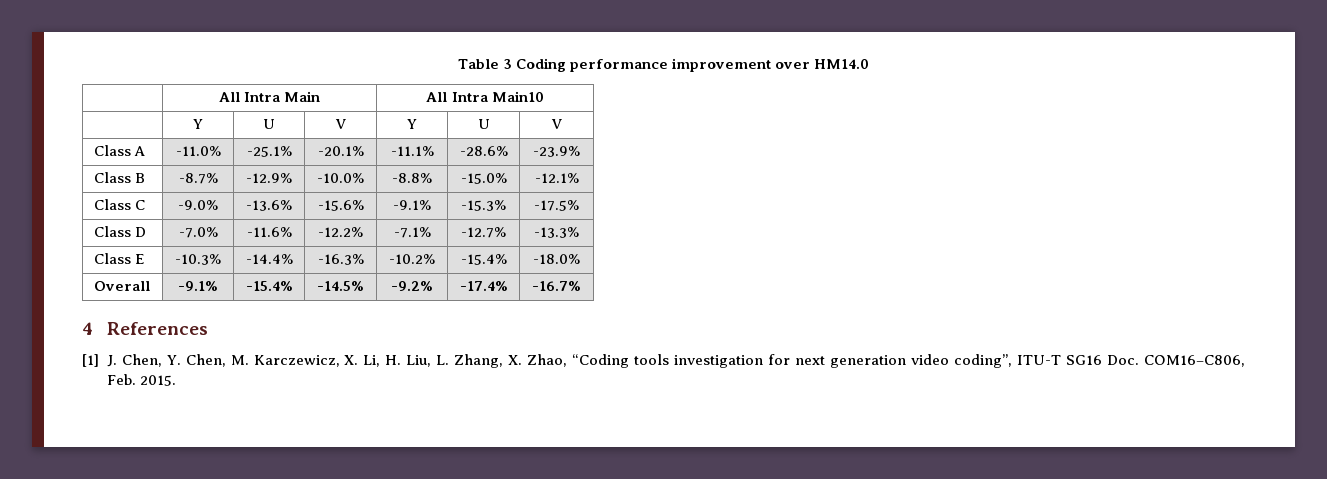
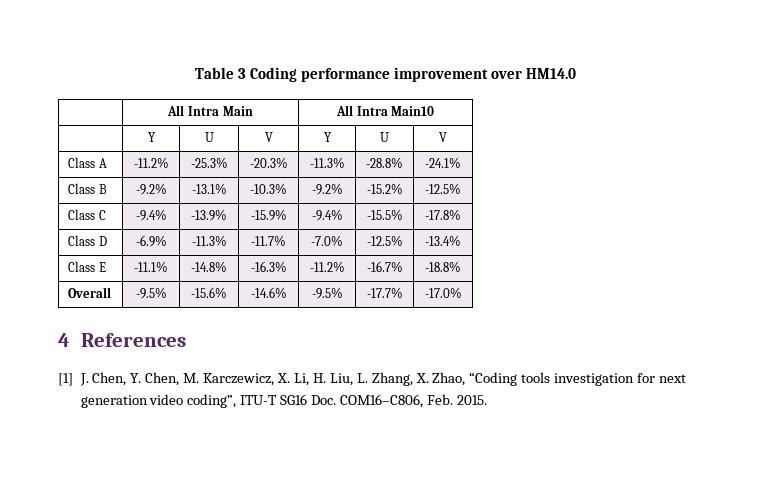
[175,146,221,156] [246,146,292,157] [317,146,364,156] [390,146,434,156] [459,146,508,156] [533,146,580,157] [93,172,145,183] [178,173,218,184] [246,173,292,183] [317,173,364,183] [392,173,432,183] [460,173,507,184] [534,173,579,183] [93,199,145,210] [178,200,218,210] [246,200,292,211] [317,200,364,211] [393,200,431,210] [461,200,506,211] [534,200,579,211] [93,226,146,237] [178,227,218,238] [246,227,292,237] [318,227,363,237] [393,227,431,238] [461,227,506,238] [534,227,579,238] -11.0% | -25.1% | -20.1% | -11.1% | -28.6% | -23.9% // Class B | -8.7% | -12.9% | -10.0% | -8.8% | -15.0% | -12.1% // Class C | -9.0% | -13.6% | -15.6% | -9.1% | -15.3% | -17.5% // Class D | -7.0% | -11.6% | -12.2% | -7.1% | -12.7% | -13.3% -> [133,157,169,168] [190,157,228,168] [249,157,288,168] [309,157,345,168] [366,157,403,168] [425,157,461,168] [68,183,107,194] [135,183,167,195] [191,183,227,194] [250,183,287,194] [311,183,343,195] [366,183,403,194] [425,183,461,194] [68,209,106,220] [135,209,167,221] [191,209,227,221] [250,209,287,221] [311,209,343,221] [366,209,403,220] [425,209,461,220] [68,235,107,246] [135,235,167,247] [191,235,227,246] [251,235,286,246] [311,235,343,246] [366,235,403,246] [425,235,461,246] -11.2% | -25.3% | -20.3% | -11.3% | -28.8% | -24.1% // Class B | -9.2% | -13.1% | -10.3% | -9.2% | -15.2% | -12.5% // Class C | -9.4% | -13.9% | -15.9% | -9.4% | -15.5% | -17.8% // Class D | -6.9% | -11.3% | -11.7% | -7.0% | -12.5% | -13.4%
[175,254,221,265] [245,254,293,264] -10.3% | -14.4% -> [134,261,168,272] [191,261,227,272] -11.1% | -14.8%
[389,254,435,264] [460,254,507,265] [533,254,580,264] [93,281,150,291] [178,281,218,291] [245,281,293,291] [317,281,364,291] [391,281,433,291] [459,281,508,291] [532,281,581,291] -10.2% | -15.4% | -18.0% // Overall | -9.1% | -15.4% | -14.5% | -9.2% | -17.4% | -16.7% -> [309,261,345,272] [366,261,403,272] [425,261,461,272] [68,287,112,298] [135,287,167,299] [191,287,227,298] [250,287,287,298] [311,287,343,299] [366,287,403,298] [424,287,462,298] -11.2% | -16.7% | -18.8% // Overall | -9.5% | -15.6% | -14.6% | -9.5% | -17.7% | -17.0%

